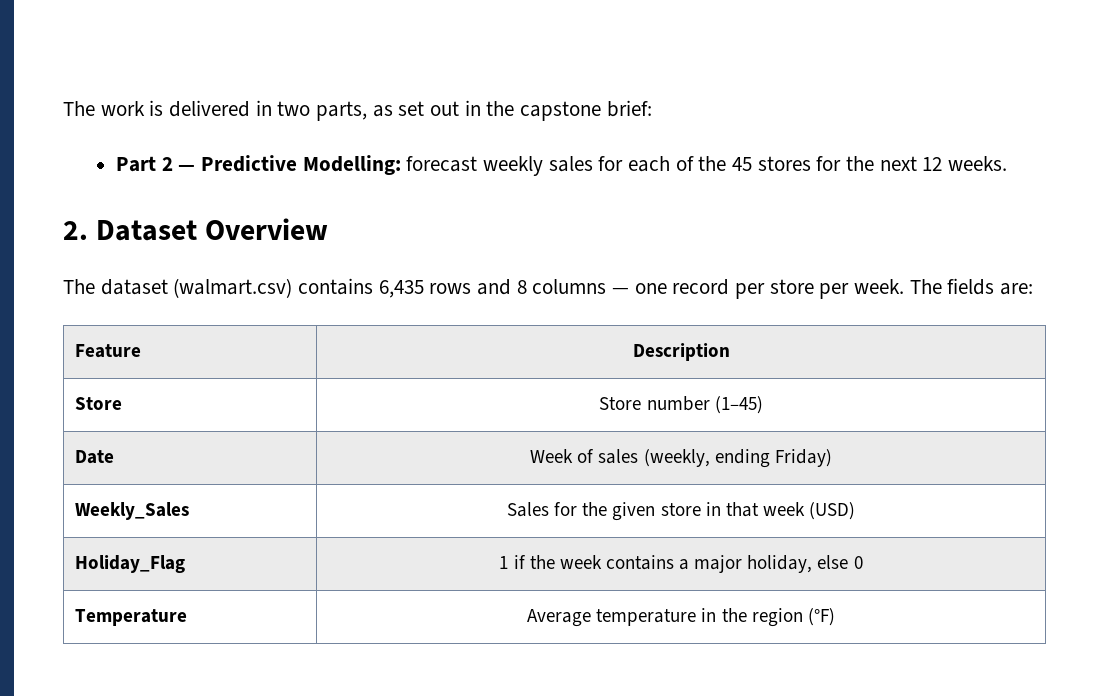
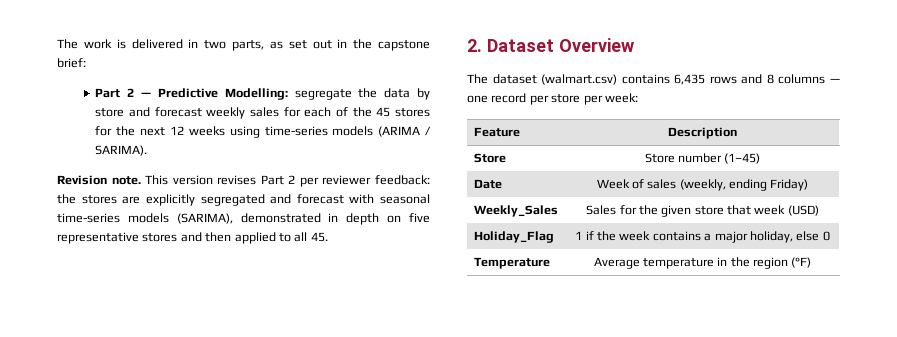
(401, 165) none -> [294,88,430,100] [95,107,151,117] segregate the data by store and
[948,156,1008,171] weeks. -> [188,126,432,138] [95,145,148,156] [57,175,430,187] [57,194,430,206] [57,213,430,225] [57,232,328,244] weeks using time-series models (ARIMA / SARIMA). // Revision note. This version revises Part 2 per reviewer feedback: the stores are explicitly segregated and forecast with seasonal time-series models (SARIMA), demonstrated in depth on five representative stores and then applied to all 45.
[854,278,1034,295] week. The fields are: -> [604,93,638,103] week:
[705,502,721,516] in -> (724, 210) none

